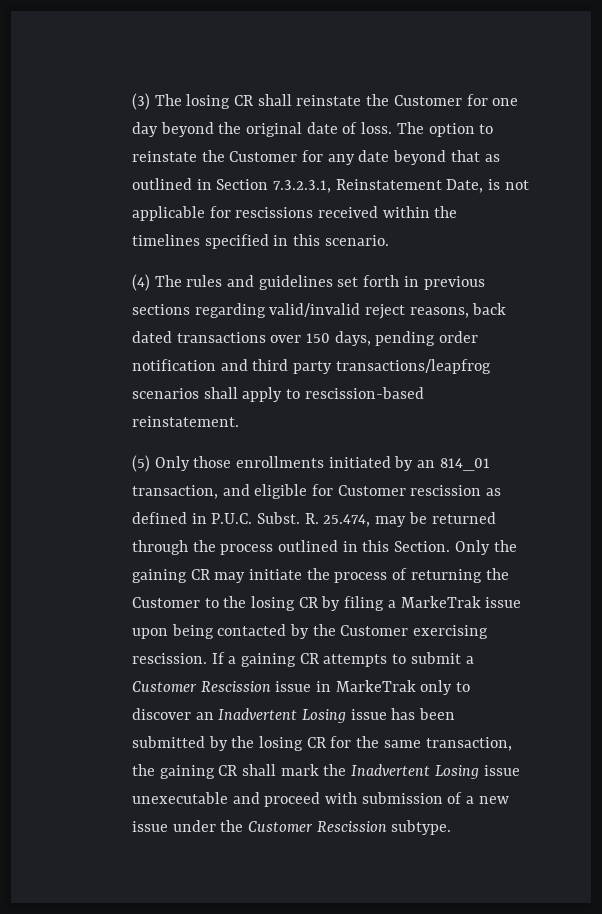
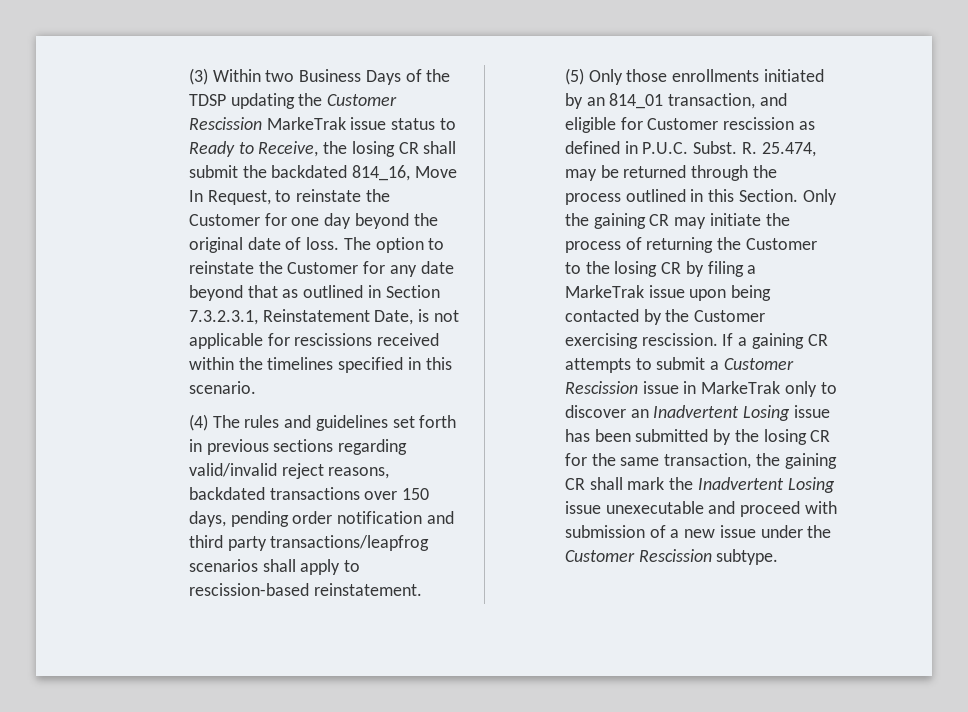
[154,94,292,109] The losing CR shall -> [212,69,451,85] [188,93,398,109] [188,117,456,130] [188,141,457,157] [188,165,457,181] [188,190,292,205] Within two Business Days of the TDSP updating the Customer Rescission MarkeTrak issue status to Ready to Receive, the losing CR shall submit the backdated 814_16, Move In Request, to
[472,303,507,315] [131,331,172,343] back dated -> [188,487,265,500] backdated

